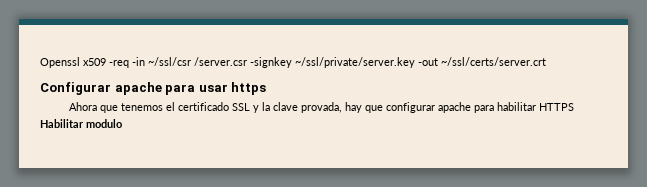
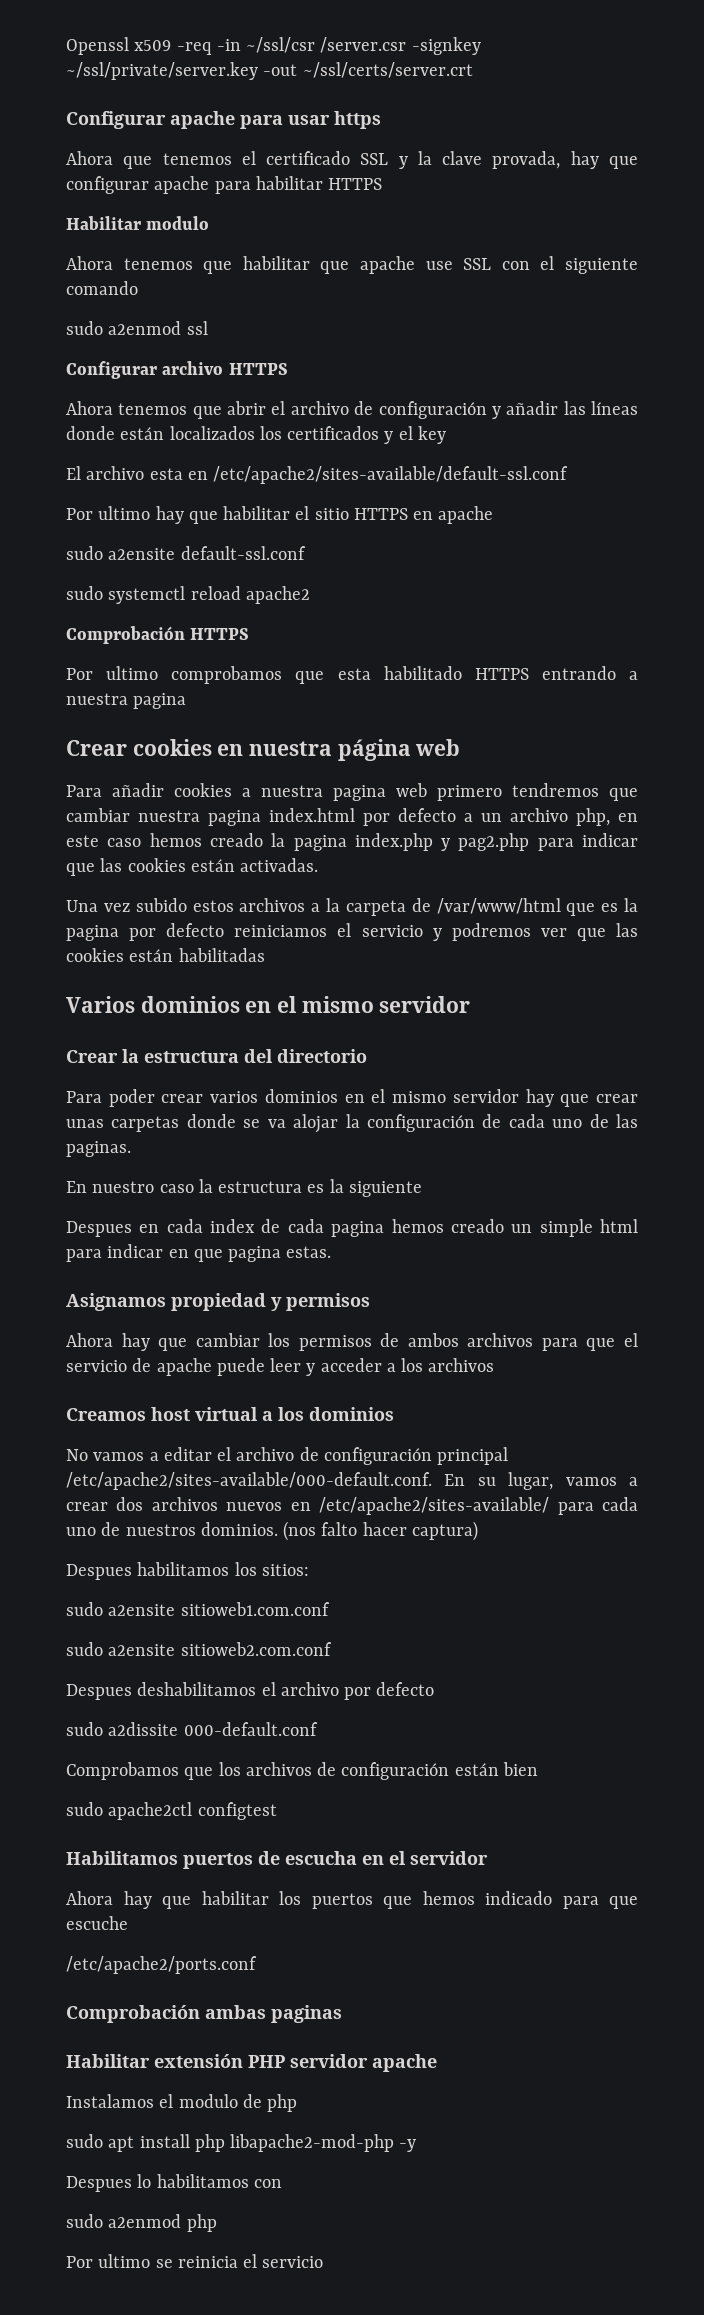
(122, 123) none -> [66,256,639,274] [66,281,138,295] [66,321,208,335] [66,361,288,379] [66,401,639,419] [66,426,446,444] [66,466,569,484] [66,506,494,524] [66,546,306,560] [66,586,310,604] [66,626,250,644] [66,666,638,684] [66,693,187,709] [66,739,461,761] [66,783,638,801] [66,808,638,826] [66,833,639,851] [66,858,319,876] [66,898,638,916] [66,923,639,941] [66,948,265,962] [66,996,471,1013] [66,1049,367,1063] [66,1089,639,1107] [66,1114,638,1133] [66,1141,131,1157] [66,1179,422,1197] [66,1219,639,1237] [66,1244,332,1262] [66,1293,370,1311] [66,1333,638,1351] [66,1358,495,1376] [66,1407,394,1421] [66,1447,509,1465] [66,1472,638,1490] [66,1497,638,1515] [66,1521,478,1541] [66,1562,309,1580] [66,1602,330,1616] [66,1642,332,1656] [66,1682,435,1700] [66,1722,318,1736] [66,1762,538,1780] [66,1802,277,1820] [66,1851,488,1869] [66,1891,638,1909] [66,1916,128,1930] [66,1956,257,1974] [66,2005,342,2023] [66,2054,437,2072] [66,2094,298,2112] [66,2134,417,2152] [66,2174,282,2192] [66,2214,217,2232] [66,2254,324,2268] // Ahora tenemos que habilitar que apache use SSL con el siguiente comando // sudo a2enmod ssl // Configurar archivo HTTPS // Ahora tenemos que abrir el archivo de configuración y añadir las líneas donde están localizados los certificados y el key // El archivo esta en /etc/apache2/sites-available/default-ssl.conf // Por ultimo hay que habilitar el sitio HTTPS en apache // sudo a2ensite default-ssl.conf // sudo systemctl reload apache2 // Comprobación HTTPS // Por ultimo comprobamos que esta habilitado HTTPS entrando a nuestra pagina // Crear cookies en nuestra página web // Para añadir cookies a nuestra pagina web primero tendremos que cambiar nuestra pagina index.html por defecto a un archivo php, en este caso hemos creado la pagina index.php y pag2.php para indicar que las cookies están activadas. // Una vez subido estos archivos a la carpeta de /var/www/html que es la pagina por defecto reiniciamos el servicio y podremos ver que las cookies están habilitadas // Varios dominios en el mismo servidor // Crear la estructura del directorio // Para poder crear varios dominios en el mismo servidor hay que crear unas carpetas donde se va alojar la configuración de cada uno de las paginas. // En nuestro caso la estructura es la siguiente // Despues en cada index de cada pagina hemos creado un simple html para indicar en que pagina estas. // Asignamos propiedad y permisos // Ahora hay que cambiar los permisos de ambos archivos para que el servicio de apache puede leer y acceder a los archivos // Creamos host virtual a los dominios // No vamos a editar el archivo de configuración principal /etc/apache2/sites-available/000-default.conf. En su lugar, vamos a crear dos archivos nuevos en /etc/apache2/sites-available/ para cada uno de nuestros dominios. (nos falto hacer captura) // Despues habilitamos los sitios: // sudo a2ensite sitioweb1.com.conf // sudo a2ensite sitioweb2.com.conf // Despues deshabilitamos el archivo por defecto // sudo a2dissite 000-default.conf // Comprobamos que los archivos de configuración están bien // sudo apache2ctl configtest // Habilitamos puertos de escucha en el servidor // Ahora hay que habilitar los puertos que hemos indicado para que escuche // /etc/apache2/ports.conf // Comprobación ambas paginas // Habilitar extensión PHP servidor apache // Instalamos el modulo de php // sudo apt install php libapache2-mod-php -y // Despues lo habilitamos con // sudo a2enmod php // Por ultimo se reinicia el servicio

